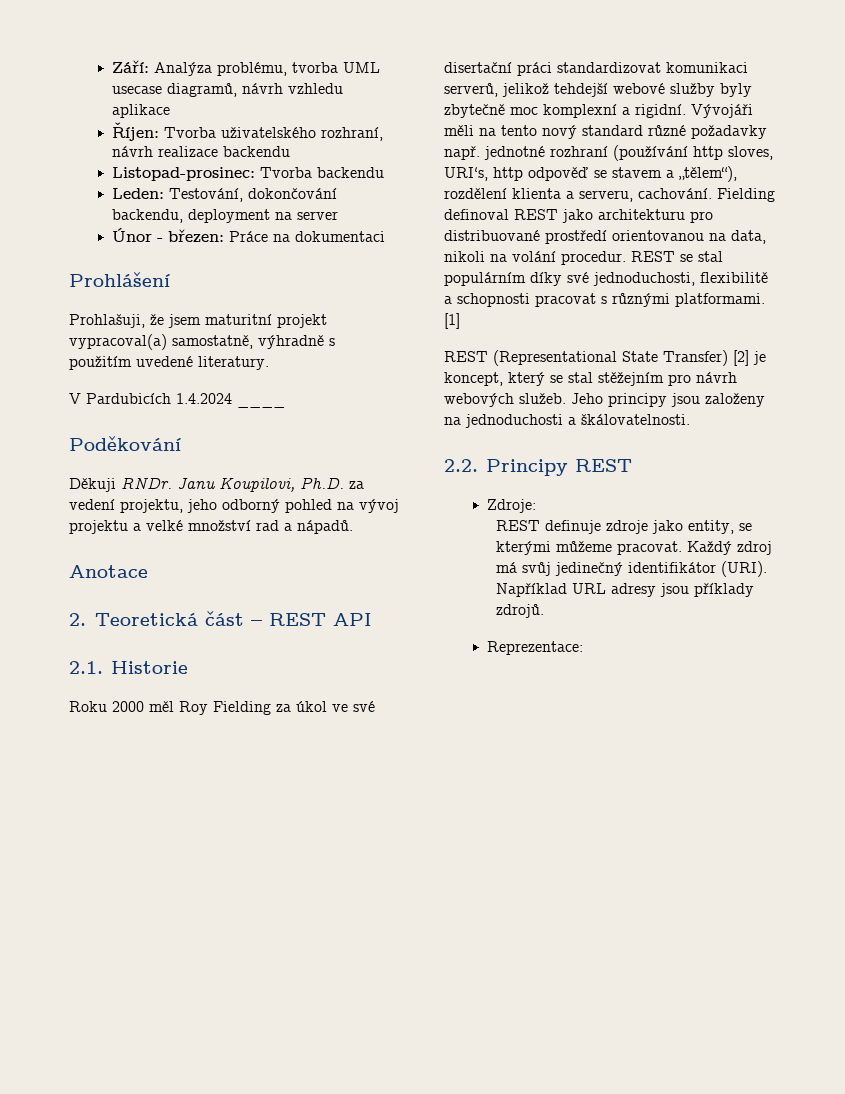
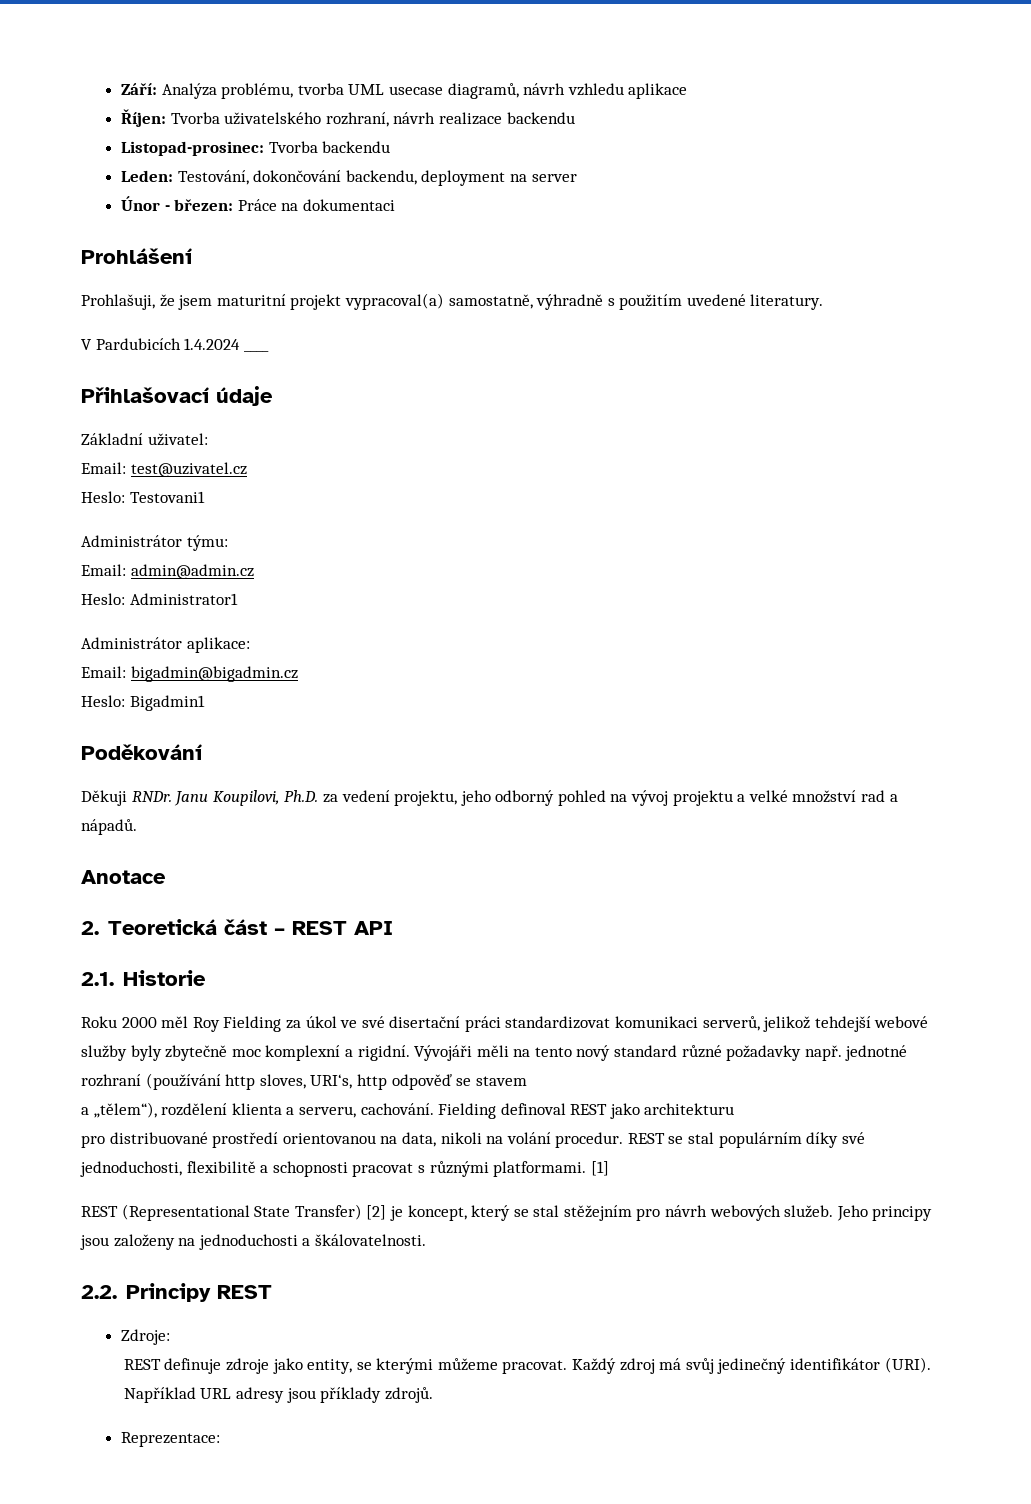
(285, 406) none -> [81,386,273,406] [81,433,208,446] [81,462,247,477] [81,491,205,503] [81,535,228,551] [81,564,254,579] [81,593,238,605] [81,637,250,653] [81,666,298,682] [81,695,205,711] // Přihlašovací údaje // Základní uživatel: // Email: test@uzivatel.cz // Heslo: Testovani1 // Administrátor týmu: // Email: admin@admin.cz // Heslo: Administrator1 // Administrátor aplikace: // Email: bigadmin@bigadmin.cz // Heslo: Bigadmin1
(662, 172) none -> (527, 1081) //
(685, 214) none -> (735, 1109) //

